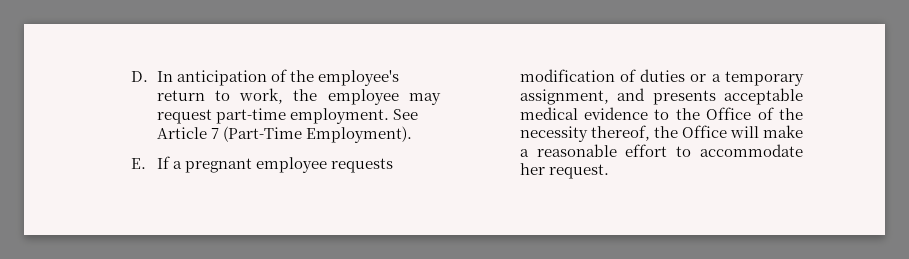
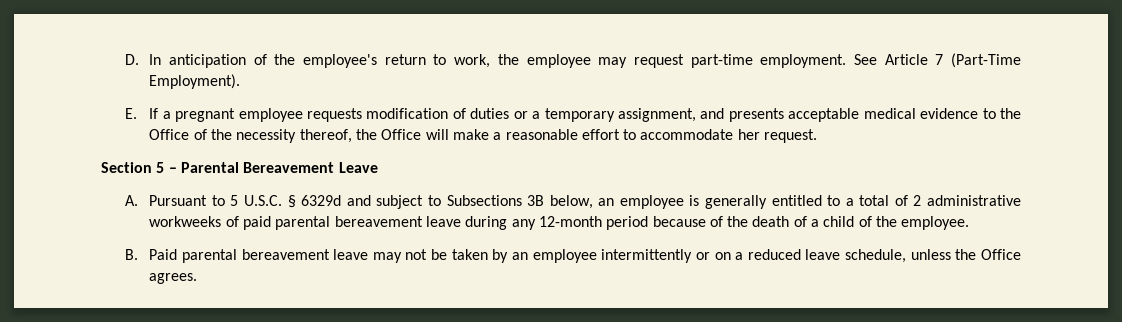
(609, 171) none -> [101,162,378,173] [125,195,1021,209] [149,216,970,230] [125,249,1021,263] [149,273,198,284] // Section 5 – Parental Bereavement Leave // A. Pursuant to 5 U.S.C. § 6329d and subject to Subsections 3B below, an employee is generally entitled to a total of 2 administrative workweeks of paid parental bereavement leave during any 12-month period because of the death of a child of the employee. // B. Paid parental bereavement leave may not be taken by an employee intermittently or on a reduced leave schedule, unless the Office agrees.

